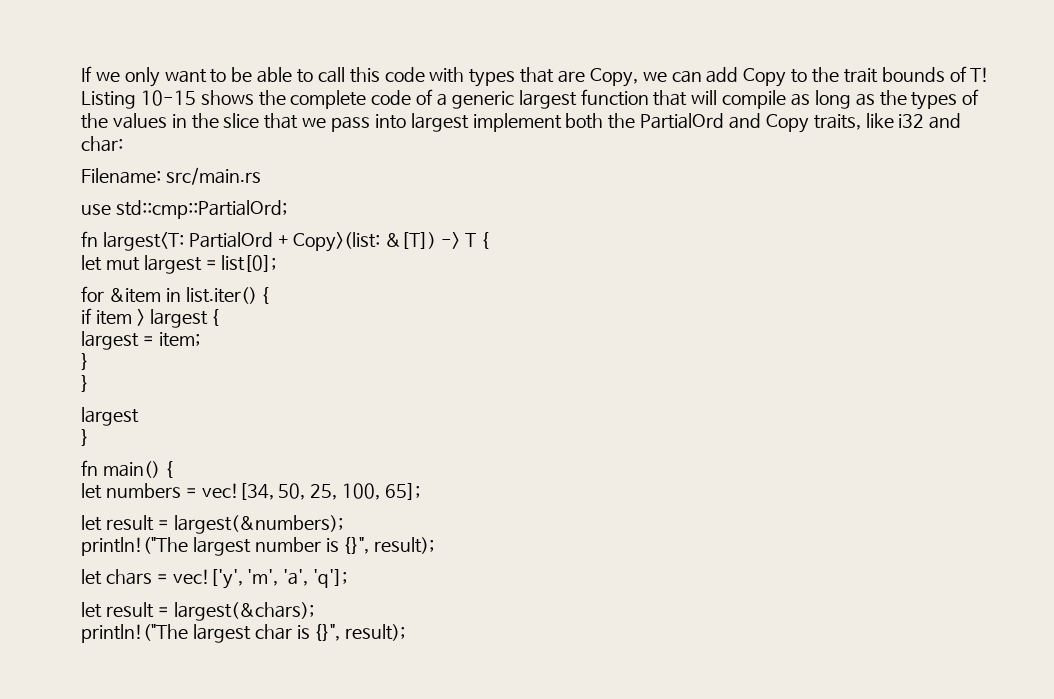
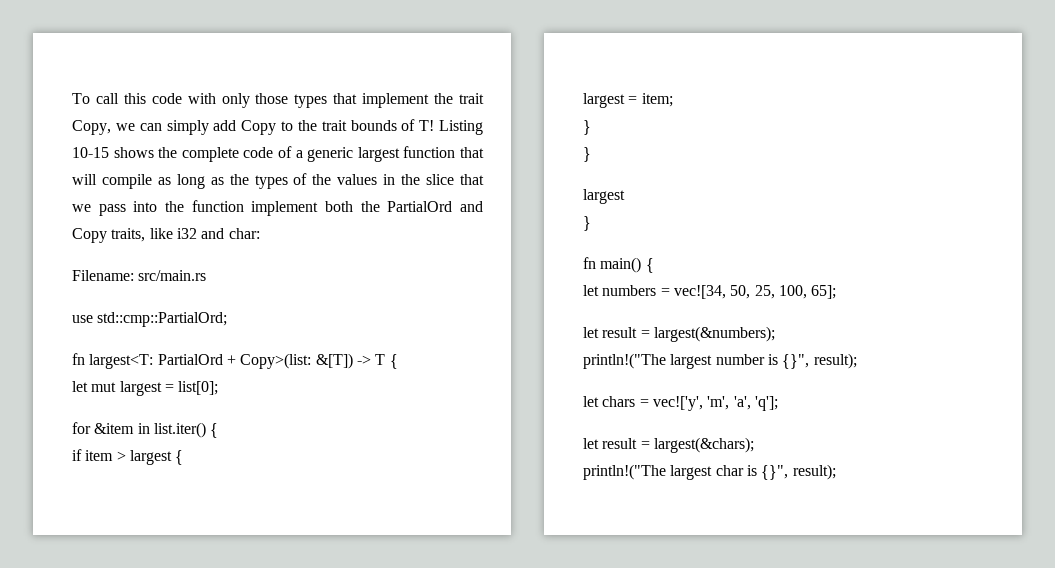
[81,66,586,87] If we only want to be able to call this code with types that are -> [72,93,485,108] To call this code with only those types that implement the trait
(702, 76) none -> [166,120,209,135] simply
[410,113,469,132] largest -> [165,200,244,212] the function

